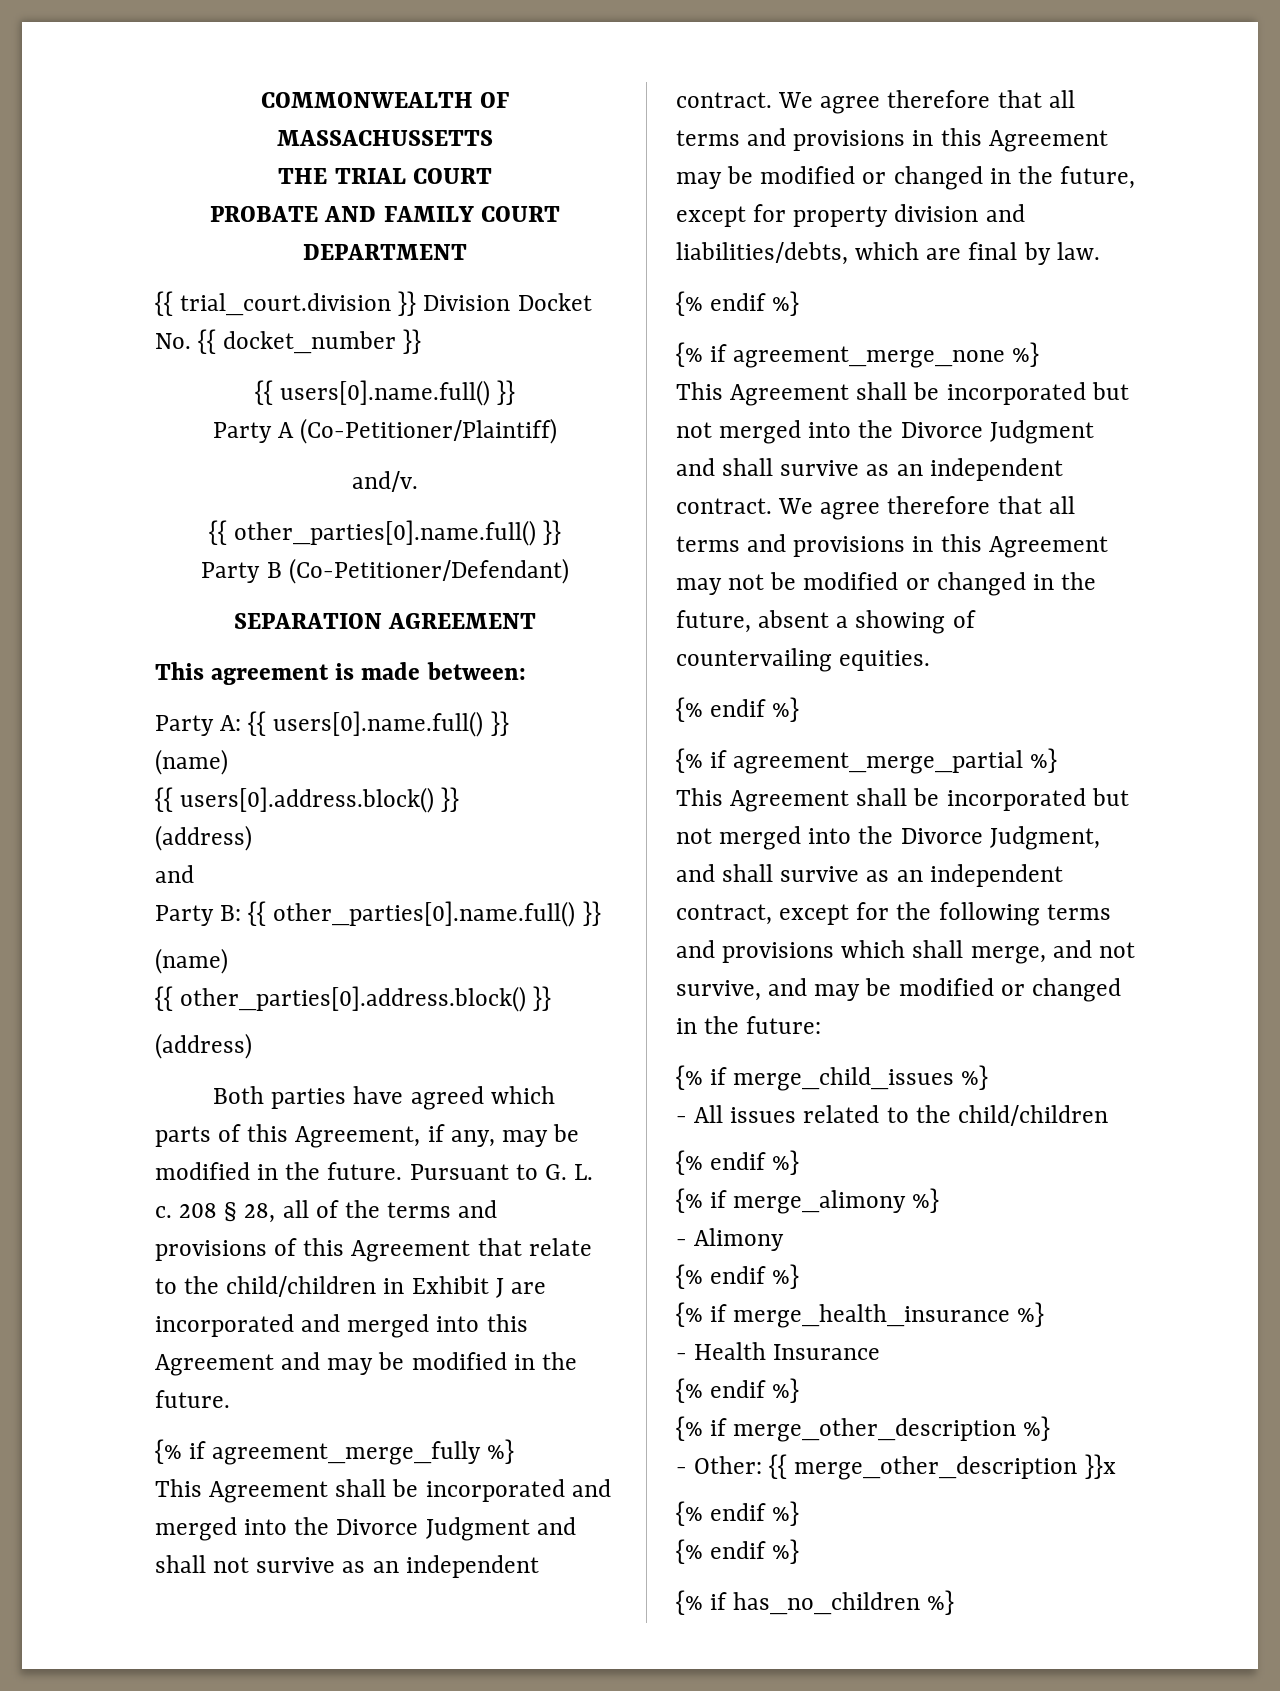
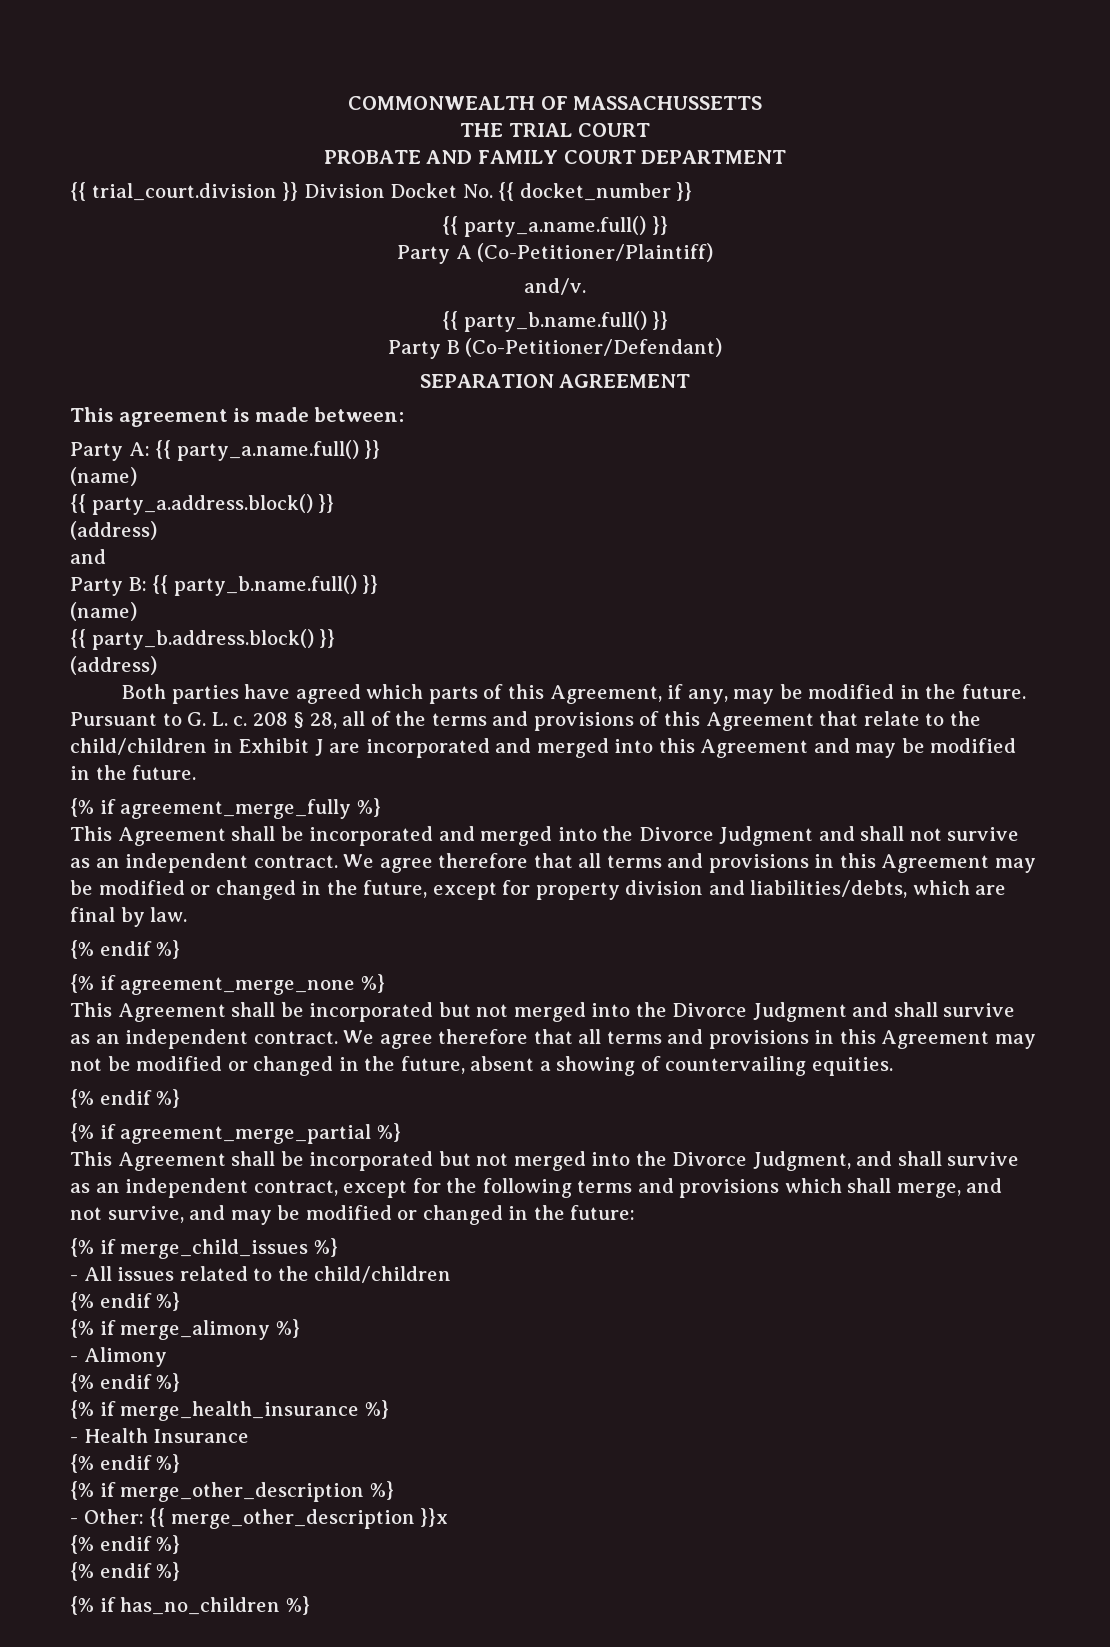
[280,380,490,406] users[0].name.full() -> [464,216,646,237] party_a.name.full()
[234,520,536,546] other_parties[0].name.full() -> [463,311,647,332] party_b.name.full()
[273,711,509,737] [155,749,228,775] [155,787,435,813] users[0].name.full() }} // (name) // {{ users[0].address.block() -> [176,440,381,461] [70,467,137,486] [70,494,313,515] party_a.name.full() }} // (name) // {{ party_a.address.block()
[273,901,601,927] [155,948,228,974] [155,986,527,1012] other_parties[0].name.full() }} // (name) // {{ other_parties[0].address.block() -> [173,575,379,596] [70,602,137,621] [70,629,314,650] party_b.name.full() }} // (name) // {{ party_b.address.block()

